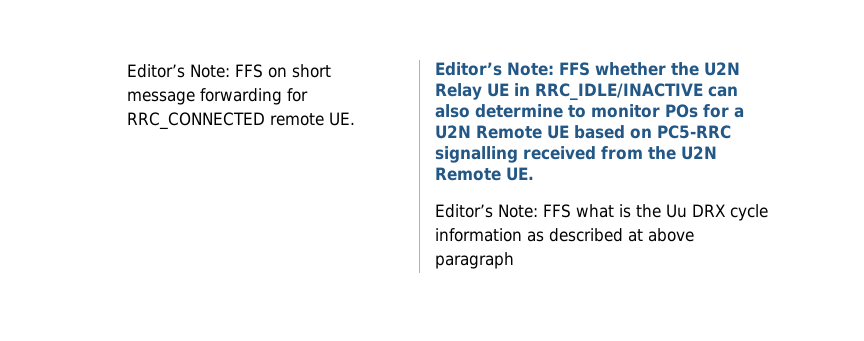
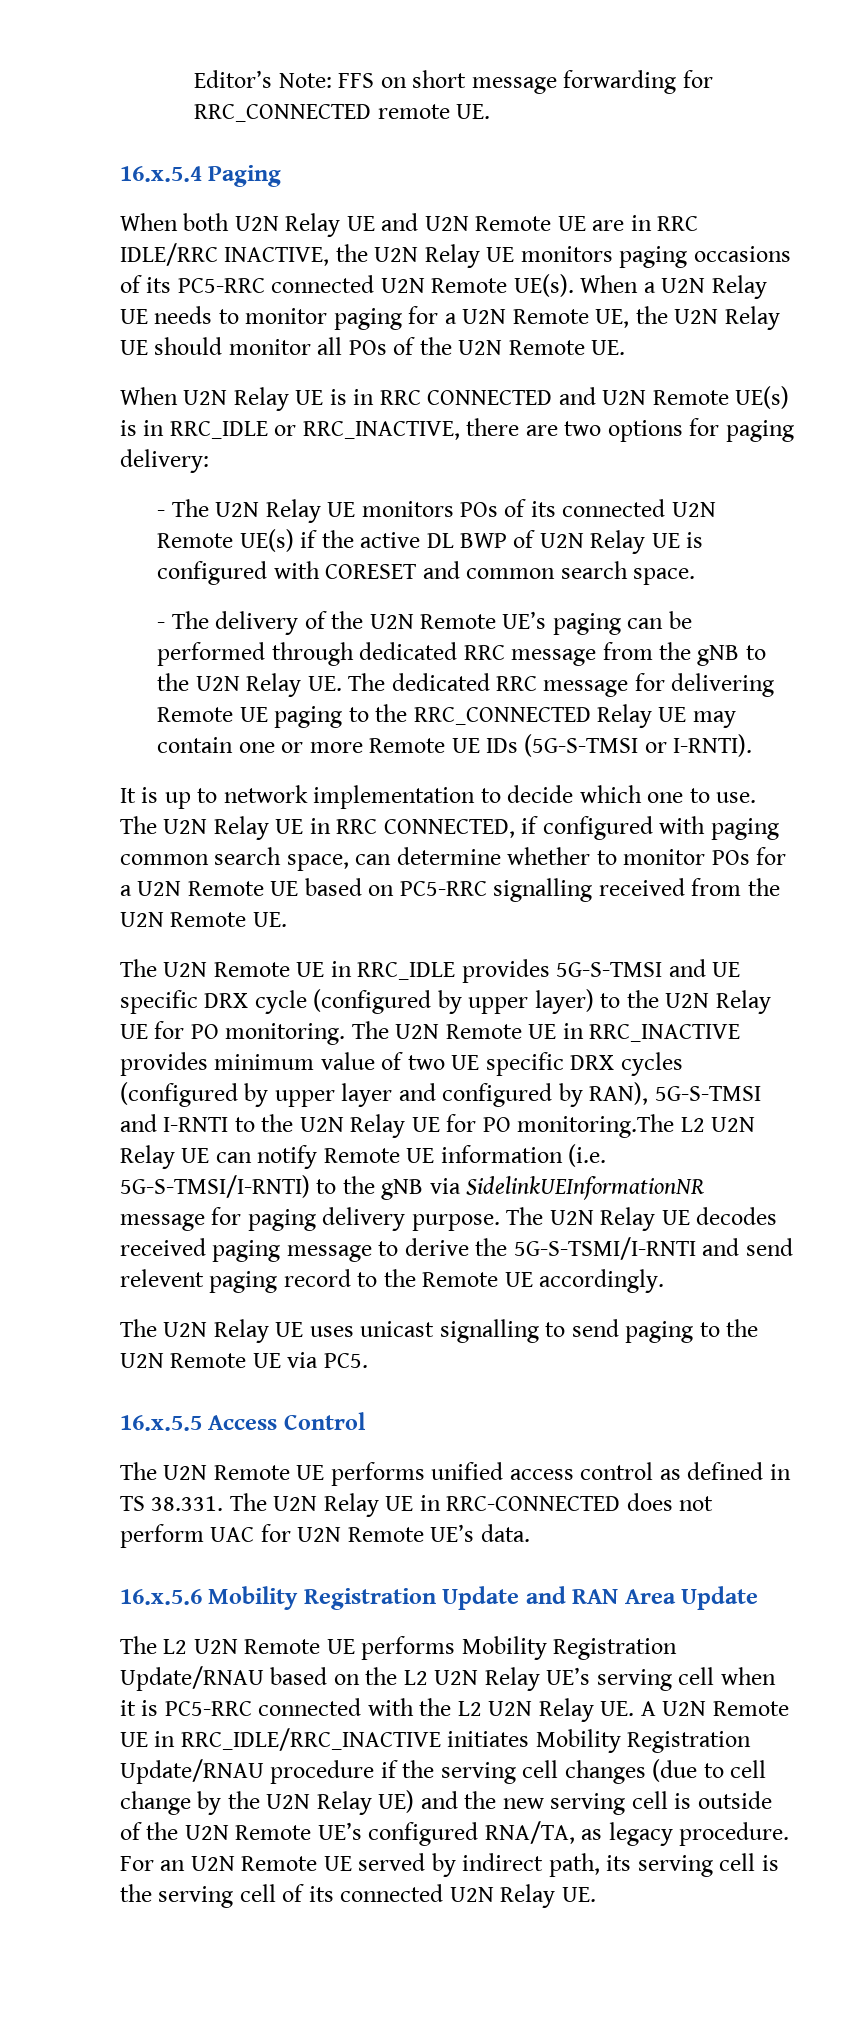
[435,62,740,76] [435,83,738,101] [435,104,563,118] Editor’s Note: FFS whether the U2N Relay UE in RRC_IDLE/INACTIVE can also determine -> [120,165,282,187] [120,213,699,237] [120,243,791,268] [120,274,767,299] [120,306,780,330] [120,337,626,355] [120,386,790,411] [120,418,794,442] [120,449,209,473] [157,499,716,523] [157,529,704,554] [157,561,696,585] [157,611,692,635] [157,642,766,666] [157,673,775,697] [157,704,736,728] [157,734,753,757] [120,785,757,809] [120,816,779,840] [120,847,591,871] 16.x.5.4 Paging // When both U2N Relay UE and U2N Remote UE are in RRC IDLE/RRC INACTIVE, the U2N Relay UE monitors paging occasions of its PC5-RRC connected U2N Remote UE(s). When a U2N Relay UE needs to monitor paging for a U2N Remote UE, the U2N Relay UE should monitor all POs of the U2N Remote UE. // When U2N Relay UE is in RRC CONNECTED and U2N Remote UE(s) is in RRC_IDLE or RRC_INACTIVE, there are two options for paging delivery: // - The U2N Relay UE monitors POs of its connected U2N Remote UE(s) if the active DL BWP of U2N Relay UE is configured with CORESET and common search space. // - The delivery of the U2N Remote UE’s paging can be performed through dedicated RRC message from the gNB to the U2N Relay UE. The dedicated RRC message for delivering Remote UE paging to the RRC_CONNECTED Relay UE may contain one or more Remote UE IDs (5G-S-TMSI or I-RNTI). // It is up to network implementation to decide which one to use. The U2N Relay UE in RRC CONNECTED, if configured with paging common search space, can determine whether
[435,204,768,221] [435,228,694,242] [435,252,514,269] Editor’s Note: FFS what is the Uu DRX cycle information as described at above paragraph -> [120,959,741,983] [120,989,771,1014] [120,1021,741,1045] [120,1052,683,1076] [120,1082,761,1107] [120,1114,756,1138] [120,1144,607,1169] [120,1175,705,1200] [120,1207,778,1231] [120,1237,793,1262] [120,1269,665,1293] [120,1319,759,1343] [120,1352,368,1368] [120,1412,366,1431] [120,1462,791,1486] [120,1493,714,1517] [120,1524,530,1548] [120,1586,759,1610] [120,1636,678,1660] [120,1666,776,1691] [120,1698,789,1722] [120,1728,752,1753] [120,1759,767,1784] [120,1790,772,1815] [120,1821,790,1846] [120,1853,779,1877] [120,1884,596,1908] The U2N Remote UE in RRC_IDLE provides 5G-S-TMSI and UE specific DRX cycle (configured by upper layer) to the U2N Relay UE for PO monitoring. The U2N Remote UE in RRC_INACTIVE provides minimum value of two UE specific DRX cycles (configured by upper layer and configured by RAN), 5G-S-TMSI and I-RNTI to the U2N Relay UE for PO monitoring.The L2 U2N Relay UE can notify Remote UE information (i.e. 5G-S-TMSI/I-RNTI) to the gNB via SidelinkUEInformationNR message for paging delivery purpose. The U2N Relay UE decodes received paging message to derive the 5G-S-TSMI/I-RNTI and send relevent paging record to the Remote UE accordingly. // The U2N Relay UE uses unicast signalling to send paging to the U2N Remote UE via PC5. // 16.x.5.5 Access Control // The U2N Remote UE performs unified access control as defined in TS 38.331. The U2N Relay UE in RRC-CONNECTED does not perform UAC for U2N Remote UE’s data. // 16.x.5.6 Mobility Registration Update and RAN Area Update // The L2 U2N Remote UE performs Mobility Registration Update/RNAU based on the L2 U2N Relay UE’s serving cell when it is PC5-RRC connected with the L2 U2N Relay UE. A U2N Remote UE in RRC_IDLE/RRC_INACTIVE initiates Mobility Registration Update/RNAU procedure if the serving cell changes (due to cell change by the U2N Relay UE) and the new serving cell is outside of the U2N Remote UE’s configured RNA/TA, as legacy procedure. For an U2N Remote UE served by indirect path, its serving cell is the serving cell of its connected U2N Relay UE.

